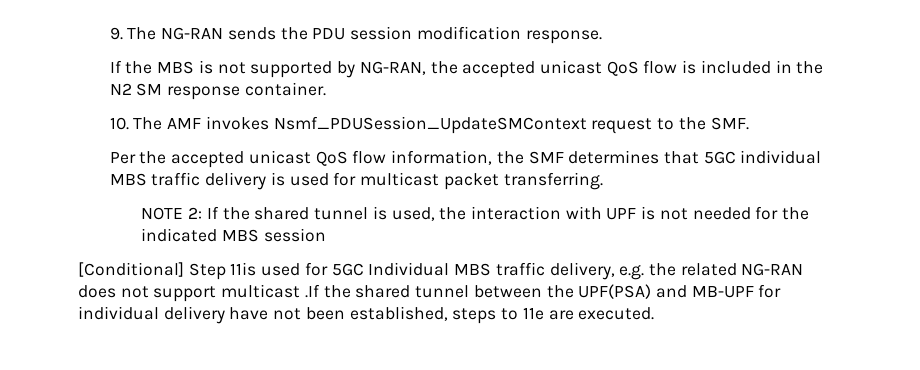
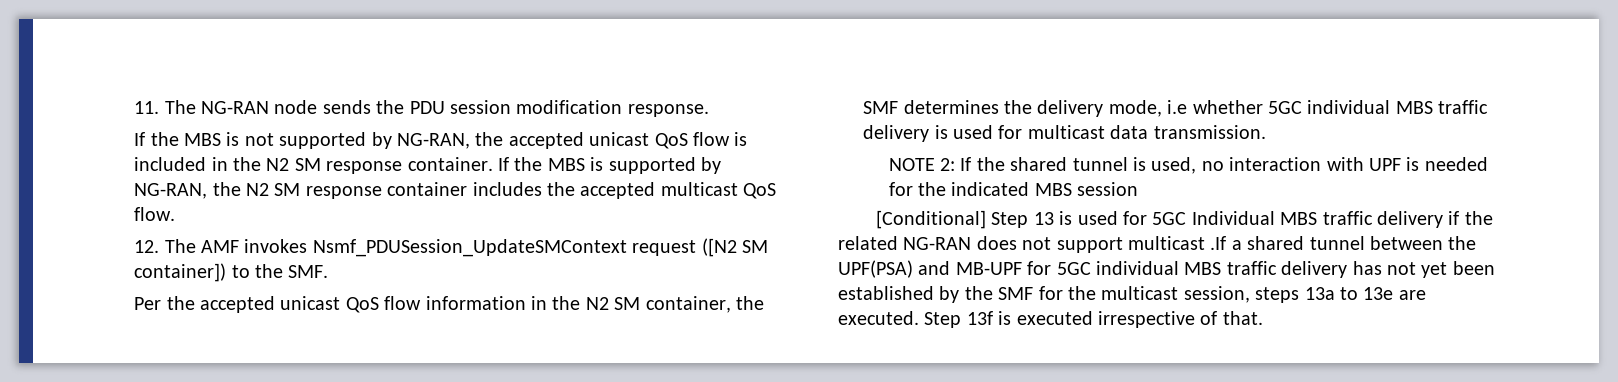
[109,27,123,40] 9. -> [134,101,160,114] 11.
(224, 33) none -> [274,100,318,114] node
[109,117,129,130] // 10. -> [498,157,722,174] [134,182,777,199] [134,207,176,221] [134,240,160,253] If the MBS is supported by NG-RAN, the N2 SM response container includes the accepted multicast QoS flow. // 12.
(653, 126) none -> [701,238,769,257] [134,263,227,282] ([N2 SM container])
[391,150,699,165] information, the SMF determines that -> [425,296,765,313] [863,100,1263,117] information in the N2 SM container, the SMF determines the delivery mode, i.e whether
[443,172,603,190] packet transferring. -> [1110,125,1266,139] data transmission.
[439,207,467,220] the -> [1201,161,1224,171] no
[659,208,688,220] not -> (1420, 164) none
[230,262,257,276] 11is -> [1033,211,1073,225] 13 is
[549,262,645,280] delivery, e.g. -> [1376,211,1460,228] delivery if
[323,285,351,298] the -> [1231,240,1242,250] a
[78,306,655,324] individual delivery have not been established, steps to 11e are executed. -> [1056,261,1495,278] [838,286,1426,303] [838,311,1263,328] 5GC individual MBS traffic delivery has not yet been established by the SMF for the multicast session, steps 13a to 13e are executed. Step 13f is executed irrespective of that.

